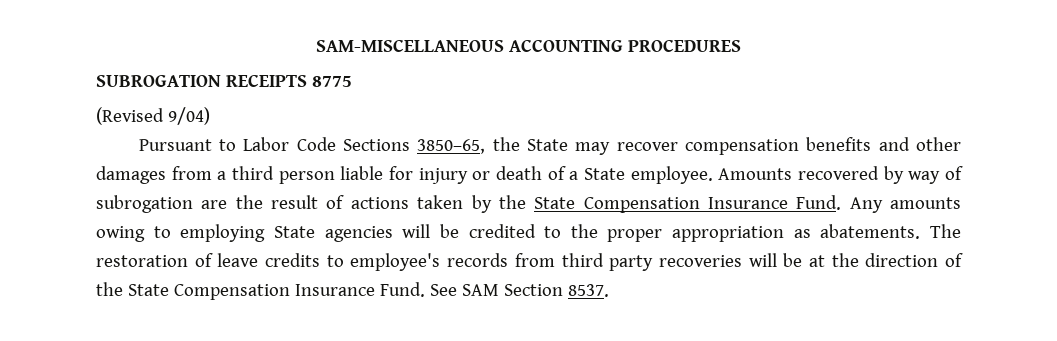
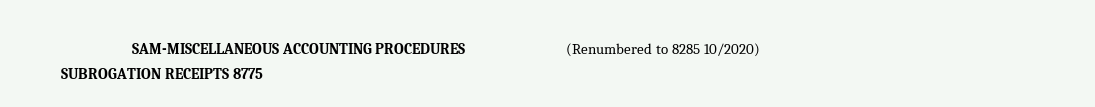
[96,107,210,125] [138,137,961,155] [96,166,963,184] [96,195,962,213] [96,224,961,242] [96,253,963,271] [96,282,609,300] (Revised 9/04) // Pursuant to Labor Code Sections 3850–65, the State may recover compensation benefits and other damages from a third person liable for injury or death of a State employee. Amounts recovered by way of subrogation are the result of actions taken by the State Compensation Insurance Fund. Any amounts owing to employing State agencies will be credited to the proper appropriation as abatements. The restoration of leave credits to employee's records from third party recoveries will be at the direction of the State Compensation Insurance Fund. See SAM Section 8537. -> [566,43,760,57] (Renumbered to 8285 10/2020)

